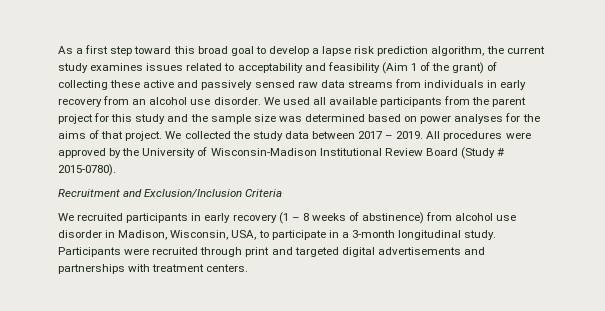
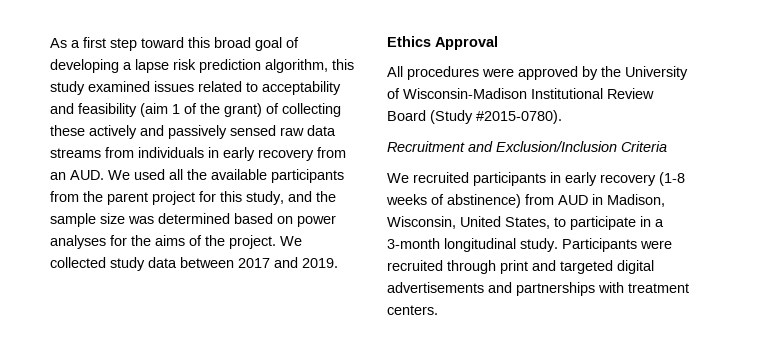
[255,46,309,56] to develop -> [286,37,299,48] [50,59,119,73] of developing
[486,46,545,54] [58,63,144,73] the current study examines -> [332,59,354,70] [50,81,150,95] this study examined
[381,62,408,74] (Aim -> [140,103,168,117] (aim
[143,80,175,88] active -> [89,125,137,139] actively
[149,97,261,105] alcohol use disorder. -> [70,170,104,180] AUD.
(326, 101) none -> [187,169,207,180] the
[135,114,166,124] study -> [246,191,284,205] study,
[101,131,124,139] that -> [205,235,225,246] the
[232,131,250,139] the -> (106, 262) none
[385,135,394,139] – -> [274,257,298,268] and
(424, 135) none -> [387,36,498,50] // Ethics Approval //
[497,148,505,156] [58,164,116,176] # 2015-0780). -> [476,110,562,124] #2015-0780).
[278,212,309,224] (1 – 8 -> [659,172,685,186] (1-8
[455,213,517,221] [58,230,102,238] alcohol use disorder -> [558,195,588,205] AUD
[231,230,257,240] USA, -> [460,216,550,229] United States,

